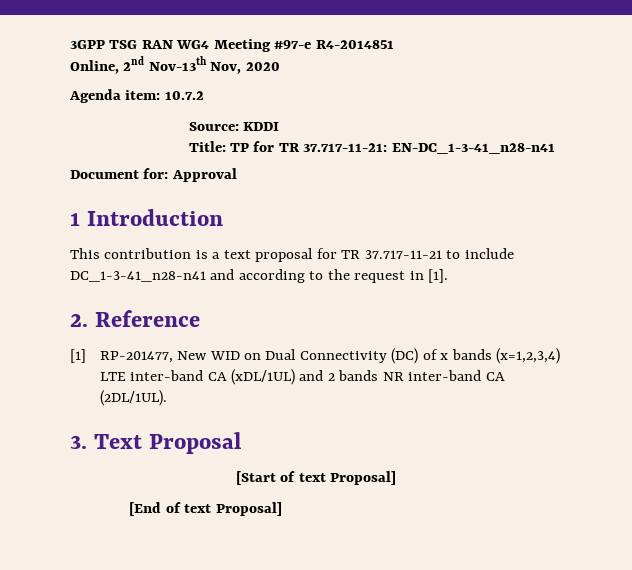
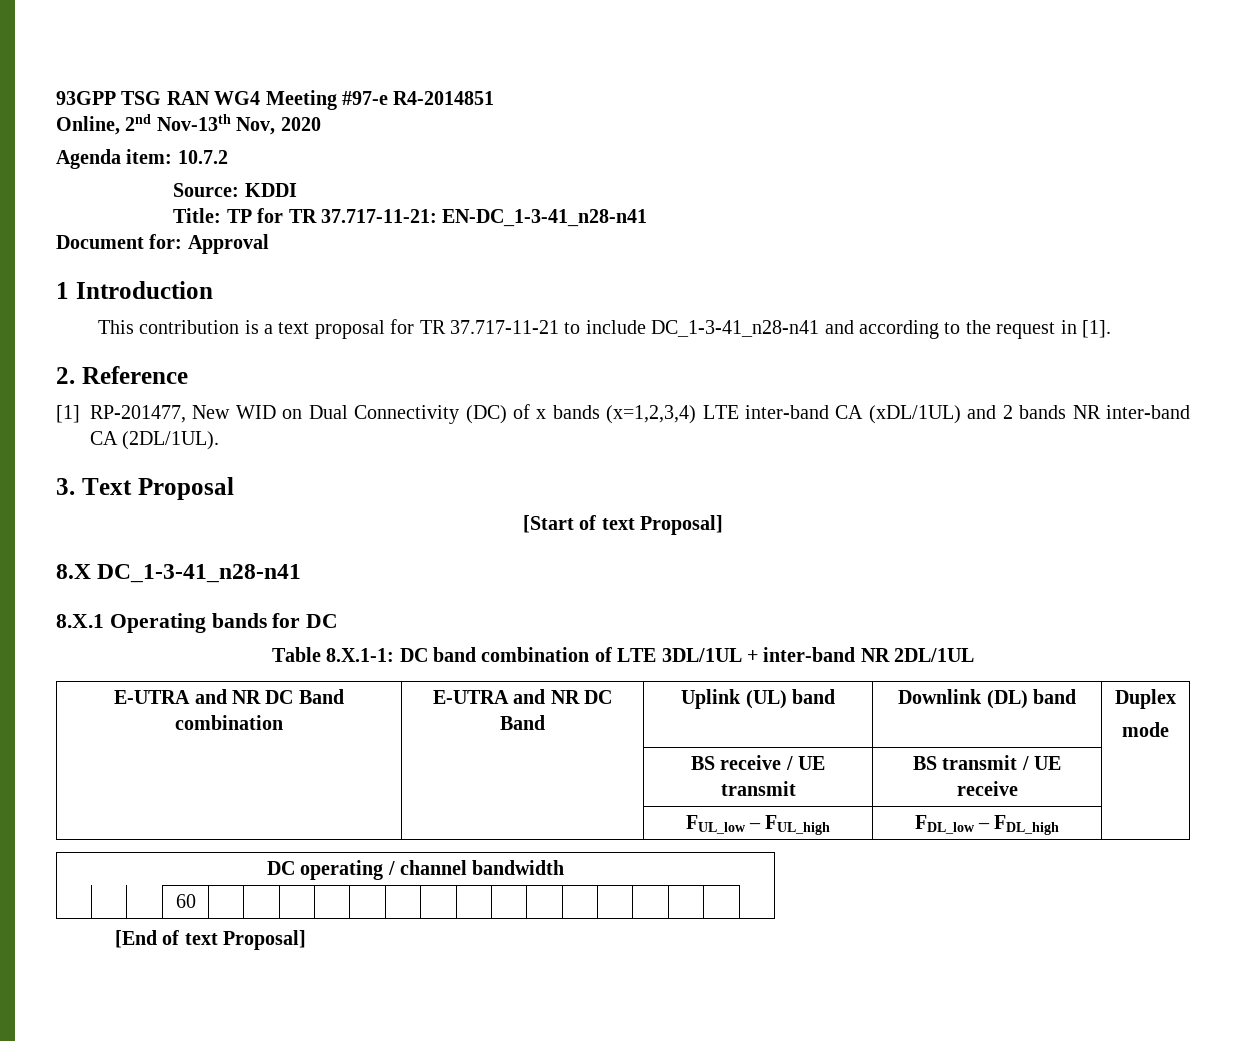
[70,40,105,49] 3GPP -> [56,91,116,105] 93GPP
(397, 478) none -> [56,564,302,583] [56,613,339,633] [271,647,975,662] [114,689,344,704] [175,715,283,730] [432,689,613,704] [500,715,545,730] [681,689,835,709] [898,689,1076,709] [1115,689,1176,709] [1122,722,1169,737] [690,755,826,770] [720,781,796,796] [912,755,1062,770] [956,781,1018,796] [685,815,831,835] [914,815,1060,835] [266,860,565,880] [175,894,196,908] // 8.X DC_1-3-41_n28-n41 // 8.X.1 Operating bands for DC // Table 8.X.1-1: DC band combination of LTE 3DL/1UL + inter-band NR 2DL/1UL // E-UTRA and NR DC Band combination | E-UTRA and NR DC Band | Uplink (UL) band | Downlink (DL) band | Duplex // mode // | | BS receive / UE transmit | BS transmit / UE receive | // | | FUL_low – FUL_high | FDL_low – FDL_high | // DC operating / channel bandwidth // | | | 60 | | | | | | | | | | | | | | | |

